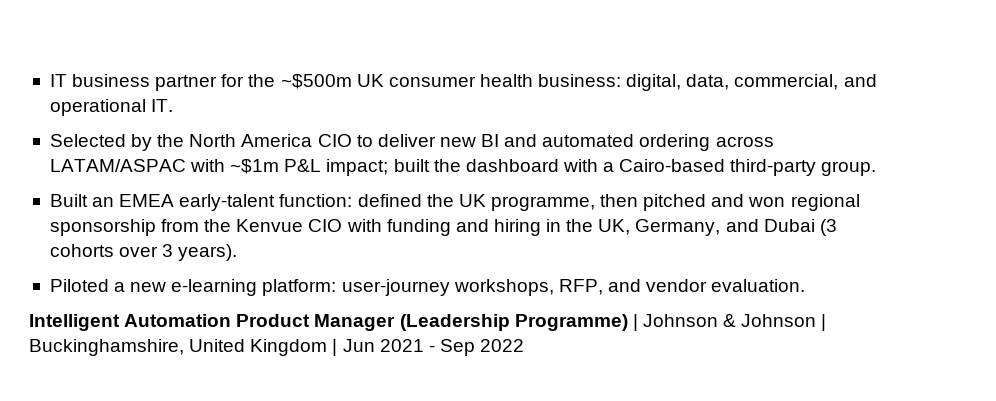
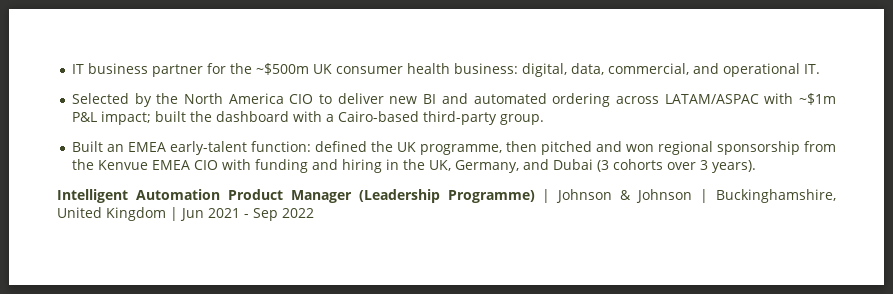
(304, 225) none -> [151,160,190,170] EMEA
[49,279,806,296] // Piloted a new e-learning platform: user-journey workshops, RFP, and vendor evaluation. -> (756, 166) none

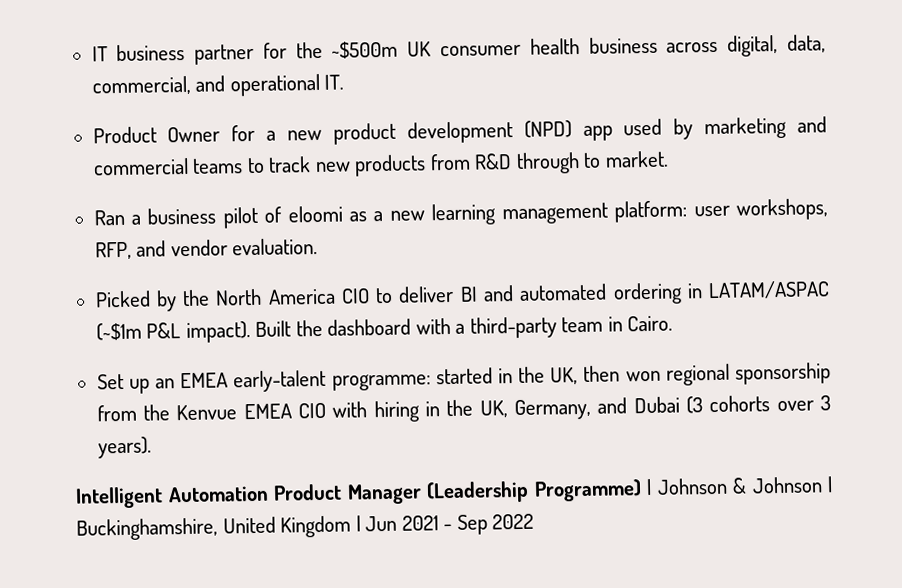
[453,63,518,74] business: -> [588,36,719,54] business across
[71,93,129,104] Selected -> [92,116,828,145] [92,150,669,177] [93,198,828,229] [94,238,319,260] [94,290,151,308] Product Owner for a new product development (NPD) app used by marketing and commercial teams to track new products from R&D through to market. // Ran a business pilot of eloomi as a new learning management platform: user workshops, RFP, and vendor evaluation. // Picked
[389,96,418,104] new -> (455, 294) none
[615,93,836,105] [71,111,544,125] [71,141,622,155] across LATAM/ASPAC with ~$1m P&L impact; built the dashboard with a Cairo-based third-party group. // Built an EMEA early-talent function: defined the UK programme, then pitched and -> [686,280,831,300] [95,315,674,344] [96,365,621,394] in LATAM/ASPAC (~$1m P&L impact). Built the dashboard with a third-party team in Cairo. // Set up an EMEA early-talent programme: started in the UK, then
[254,159,338,173] funding and -> (368, 409) none

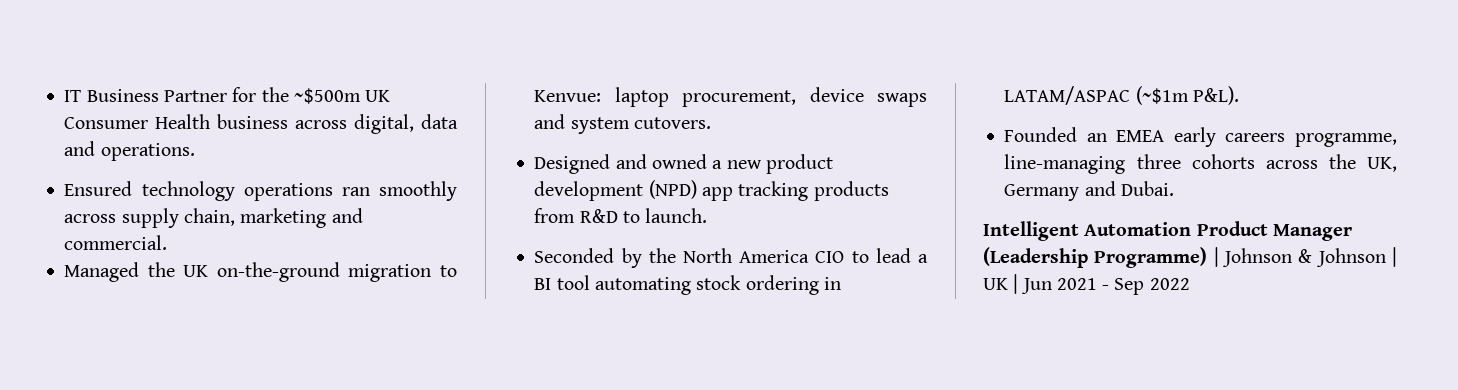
[116,43,255,65] business partner -> [86,89,227,102] Business Partner
[440,38,580,57] consumer health -> [64,114,211,129] Consumer Health
[787,34,827,53] [91,73,345,97] [92,124,256,144] data, commercial, and operational IT. // Product Owner for -> [421,114,459,129] [64,141,195,161] [64,181,457,201] [64,208,363,228] [64,235,168,250] [64,262,457,282] [534,87,927,107] [534,114,711,134] [534,154,707,174] data and operations. // Ensured technology operations ran smoothly across supply chain, marketing and commercial. // Managed the UK on-the-ground migration to Kenvue: laptop procurement, device swaps and system cutovers. // Designed and owned
[623,116,828,140] [92,150,669,177] [93,198,828,229] [94,238,319,260] [94,290,151,308] used by marketing and commercial teams to track new products from R&D through to market. // Ran a business pilot of eloomi as a new learning management platform: user workshops, RFP, and vendor evaluation. // Picked -> [738,181,889,201] [534,208,708,223] [534,248,615,263] tracking products from R&D to launch. // Seconded
[398,280,831,305] [95,315,674,344] [96,362,831,394] [96,395,832,423] [97,436,152,459] deliver BI and automated ordering in LATAM/ASPAC (~$1m P&L impact). Built the dashboard with a third-party team in Cairo. // Set up an EMEA early-talent programme: started in the UK, then won regional sponsorship from the Kenvue EMEA CIO with hiring in the UK, Germany, and Dubai (3 cohorts over 3 years). -> [875,248,929,263] [534,275,841,295] [1004,86,1239,105] [1004,127,1397,147] [1004,154,1397,174] [1004,181,1174,201] lead a BI tool automating stock ordering in LATAM/ASPAC (~$1m P&L). // Founded an EMEA early careers programme, line-managing three cohorts across the UK, Germany and Dubai.
[76,515,352,541] Buckinghamshire, United Kingdom -> [983,278,1008,290] UK

